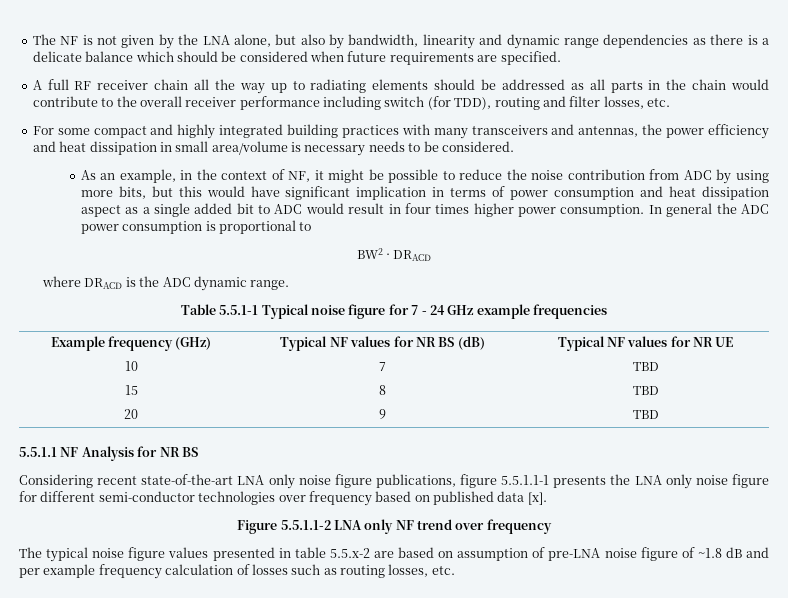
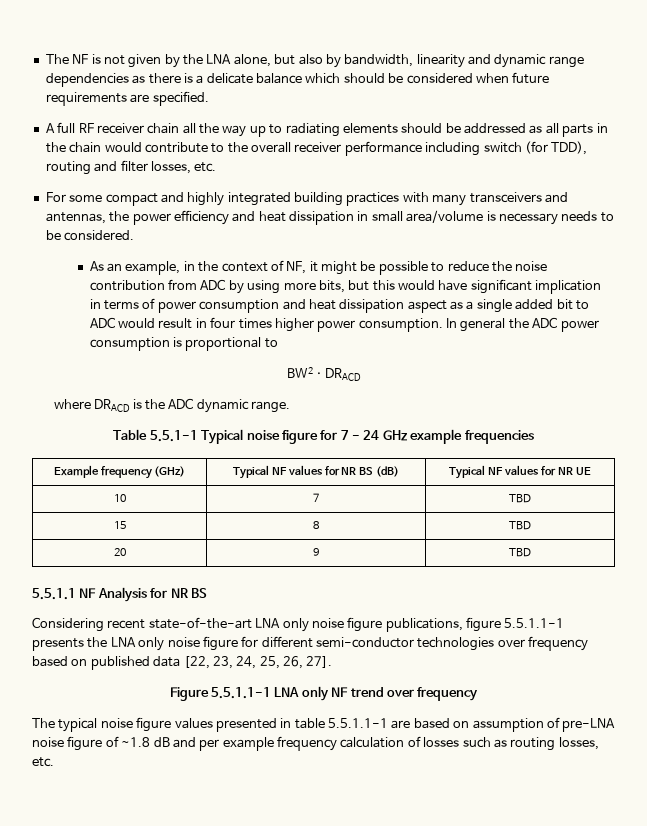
[527,492,547,505] [x]. -> [183,656,333,669] [22, 23, 24, 25, 26, 27].
[280,520,331,530] 5.5.1.1-2 -> [211,687,272,699] 5.5.1.1-1
[329,548,370,558] 5.5.x-2 -> [328,718,388,728] 5.5.1.1-1

